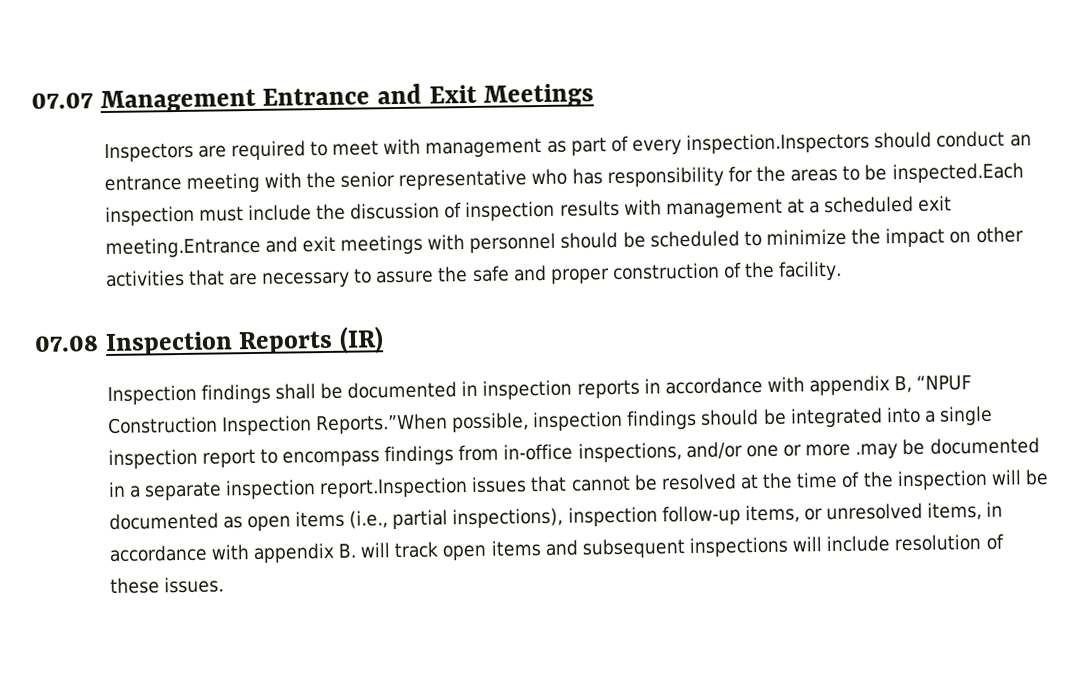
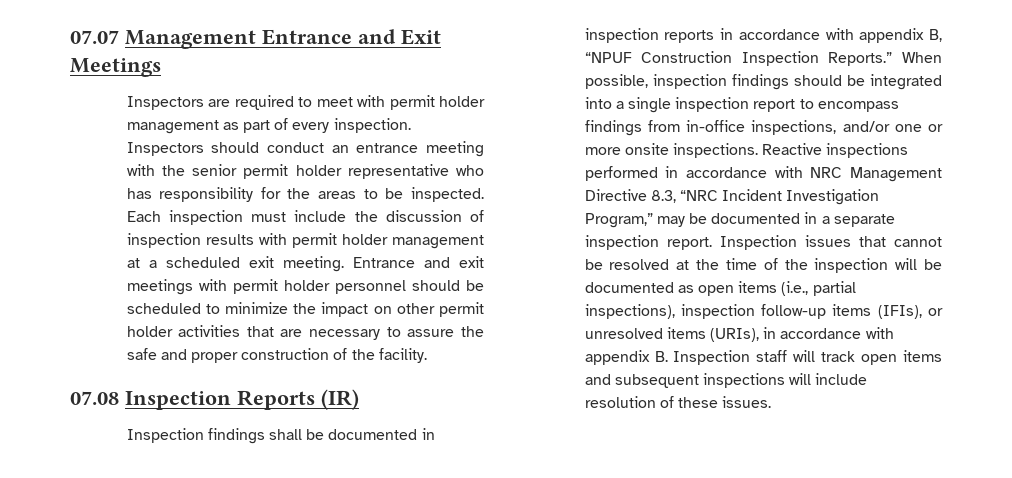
(422, 146) none -> [389,95,485,110] permit holder
[686,132,871,155] inspection.Inspectors -> [333,118,411,133] [126,142,204,156] inspection. Inspectors
(396, 179) none -> [243,164,342,179] permit holder
[891,162,1024,184] inspected.Each -> [411,187,485,202] [126,211,161,222] inspected. Each
(662, 207) none -> [291,233,388,248] permit holder
[104,236,261,259] meeting.Entrance -> [282,256,415,272] meeting. Entrance
(466, 242) none -> [232,279,330,294] permit holder
(1024, 235) none -> [439,302,485,317] [126,326,173,337] permit holder
[315,413,448,435] Reports.”When -> [828,52,942,66] Reports.” When
[855,443,899,459] .may -> [624,143,909,158] [584,166,942,182] [584,189,880,205] [584,213,685,228] onsite inspections. Reactive inspections performed in accordance with NRC Management Directive 8.3, “NRC Incident Investigation Program,” may
[319,477,469,499] report.Inspection -> [666,235,797,250] report. Inspection
[744,501,983,524] items, or unresolved items, -> [832,304,943,319] [584,327,759,342] items (IFIs), or unresolved items (URIs),
(357, 550) none -> [673,350,788,365] Inspection staff

